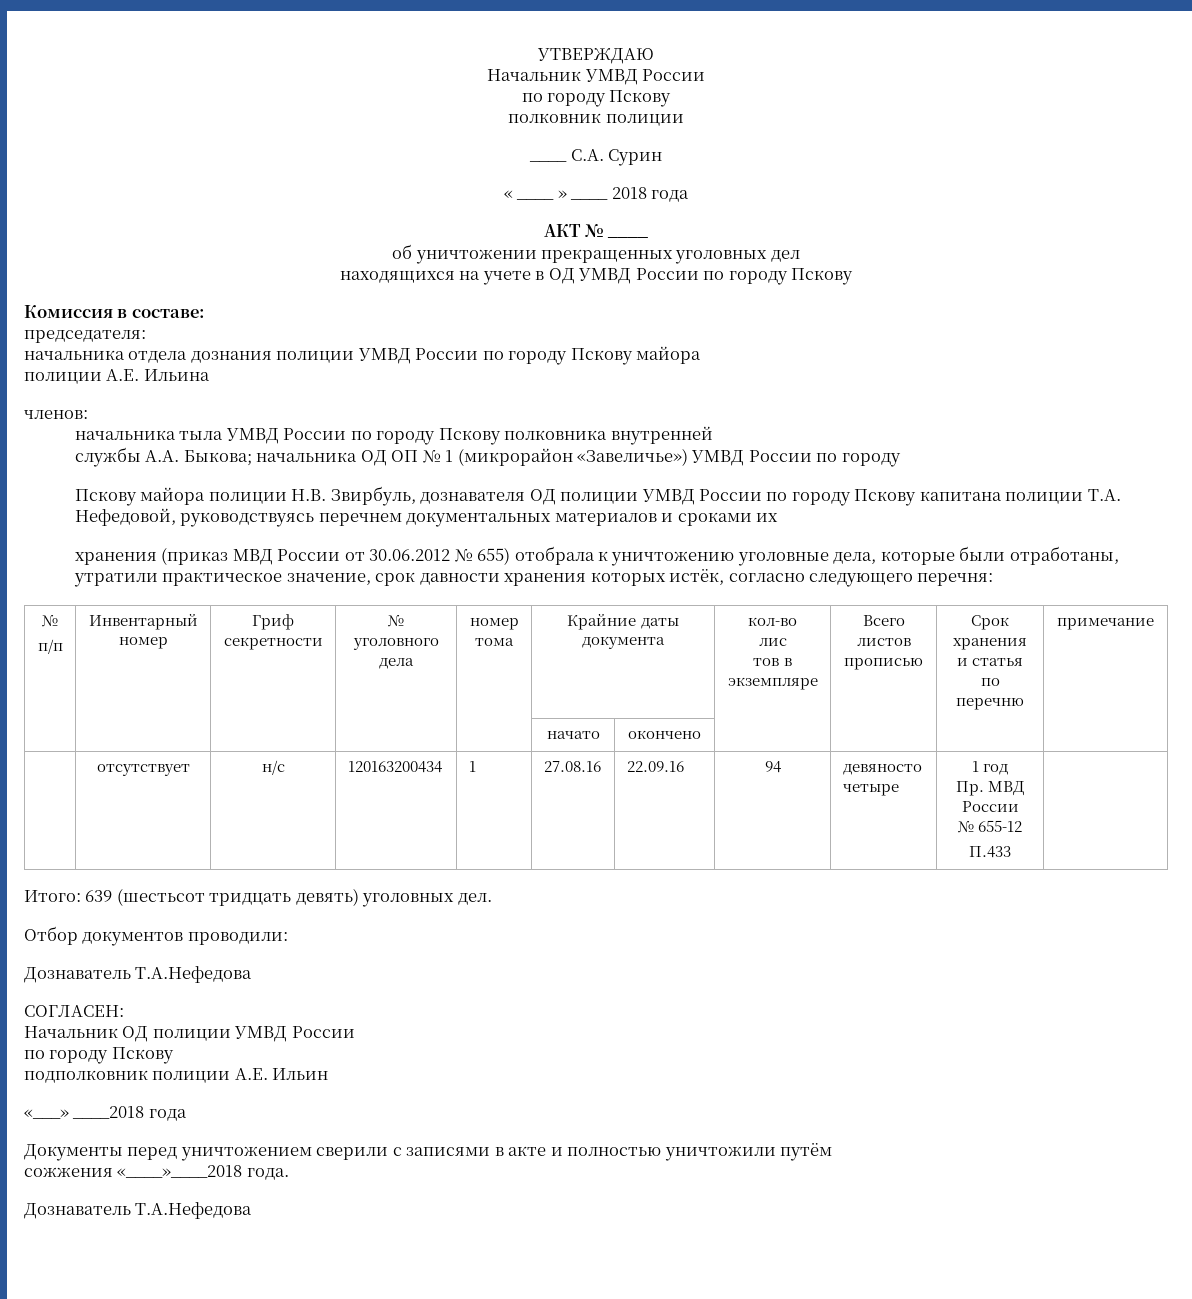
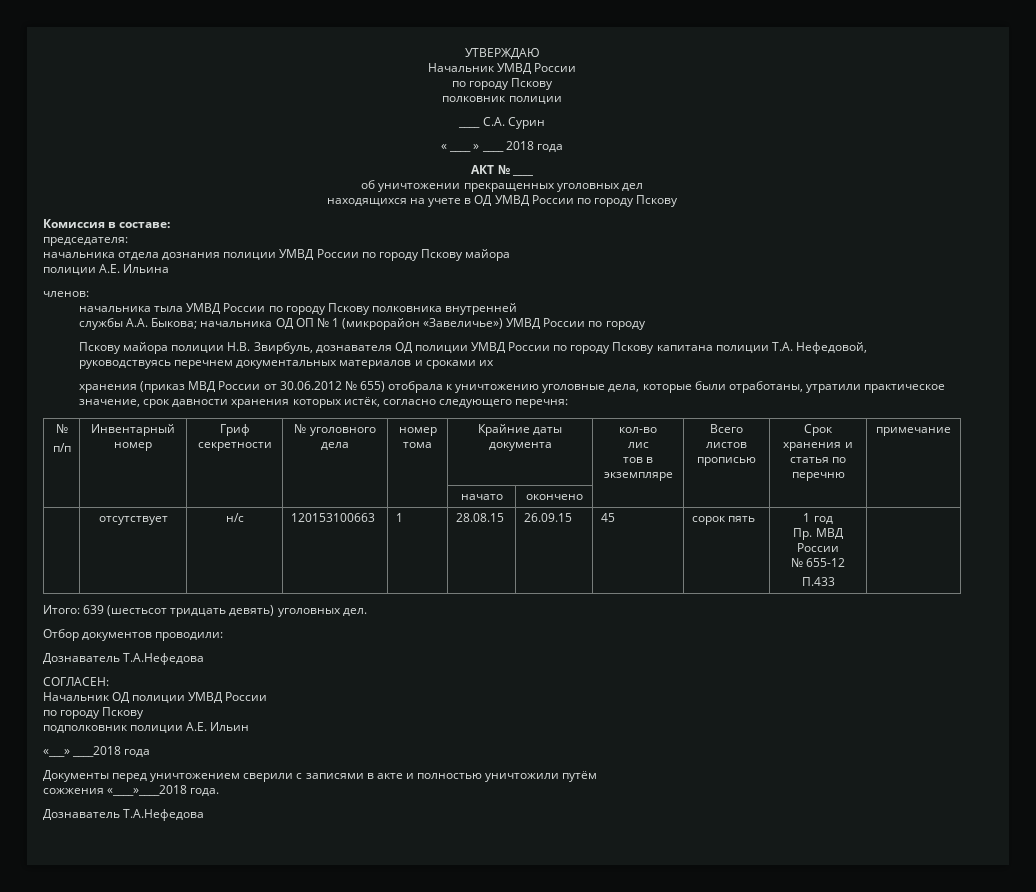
[347,761,442,773] [468,761,476,772] [543,761,601,772] [626,761,684,772] [764,761,781,773] [842,764,922,775] [842,784,899,796] 120163200434 | 1 | 27.08.16 | 22.09.16 | 94 | девяносто четыре -> [290,513,375,522] [395,513,403,522] [455,513,504,522] [523,513,572,522] [600,513,615,522] [691,516,755,525] 120153100663 | 1 | 28.08.15 | 26.09.15 | 45 | сорок пять

